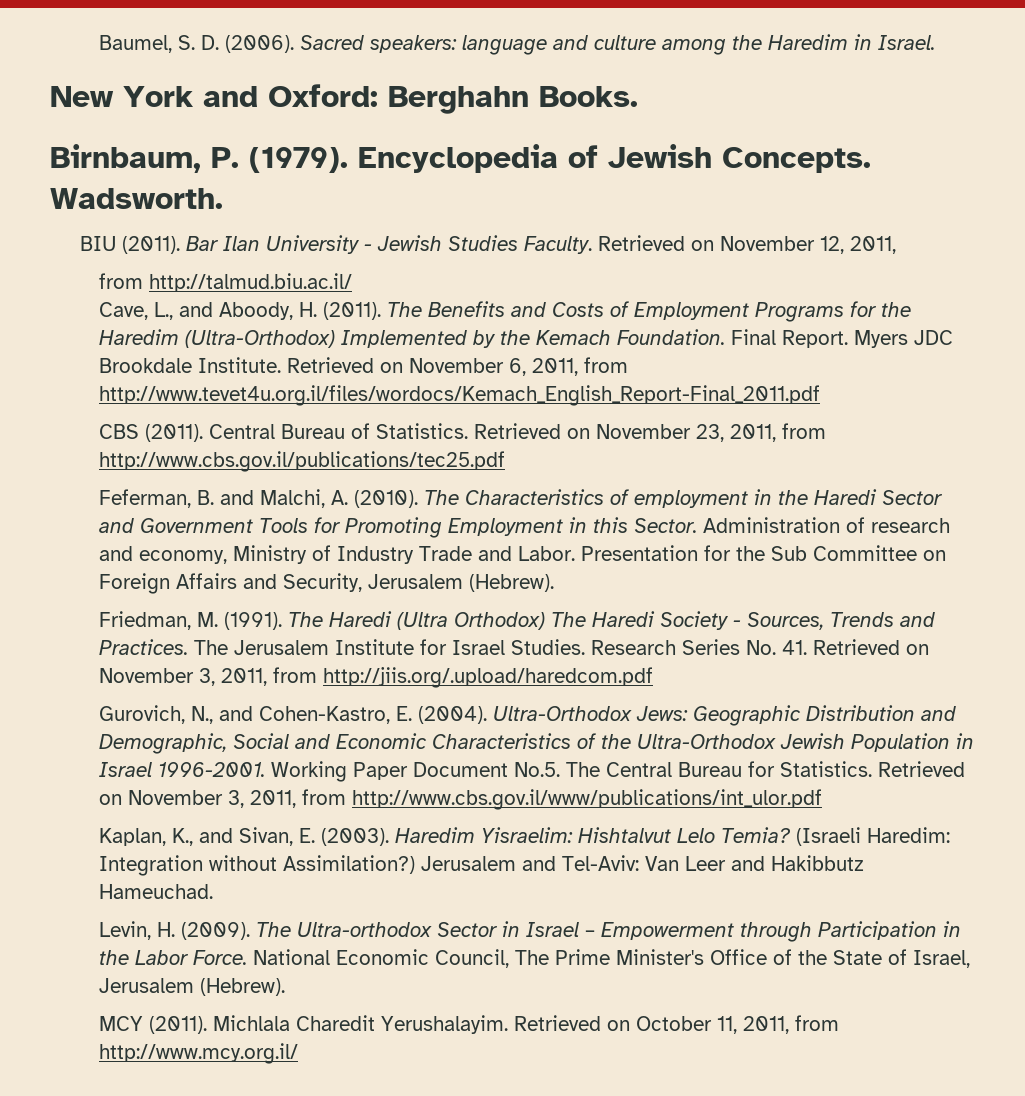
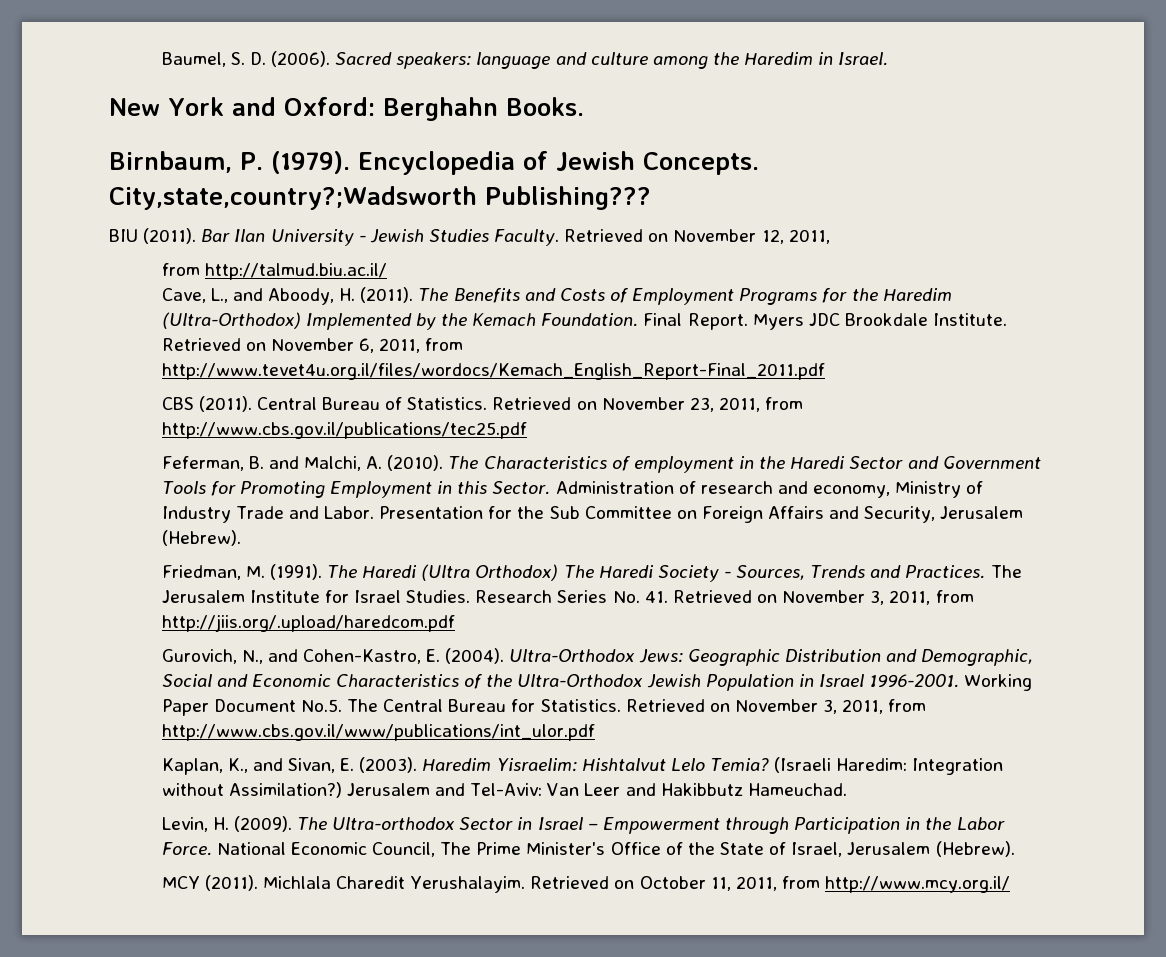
[50,188,223,209] Wadsworth. -> [109,186,651,210] City,state,country?;Wadsworth Publishing???

